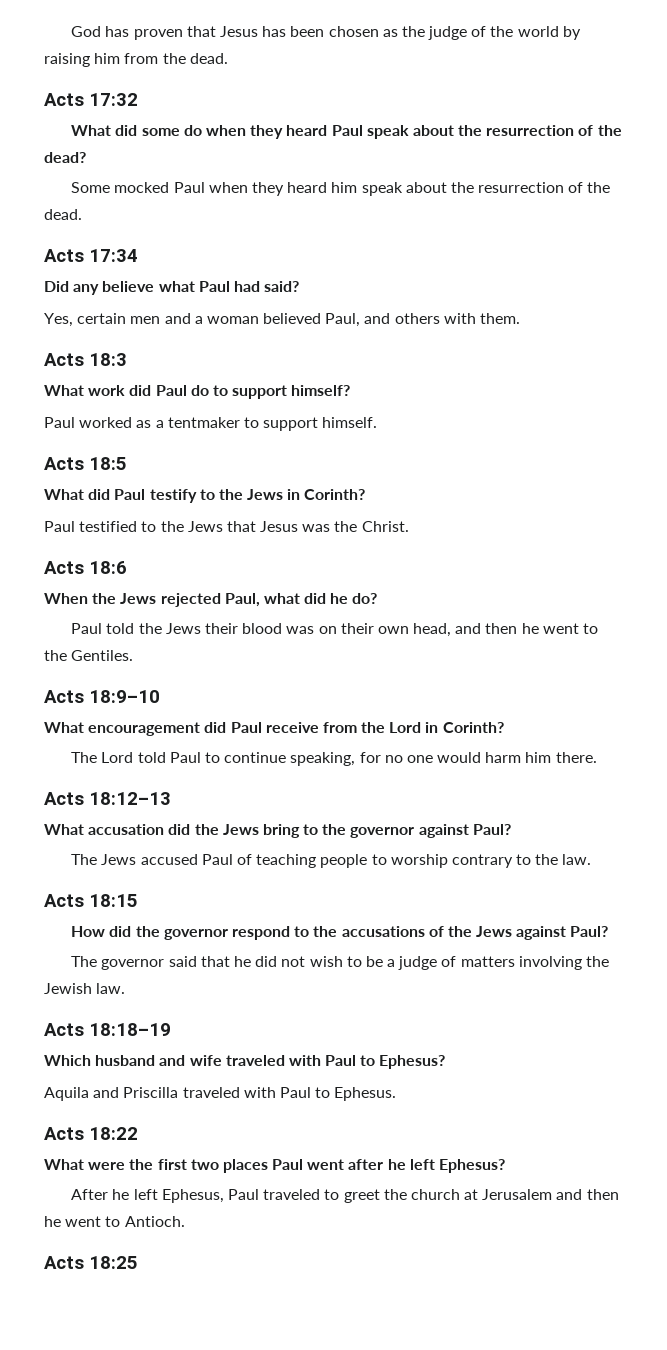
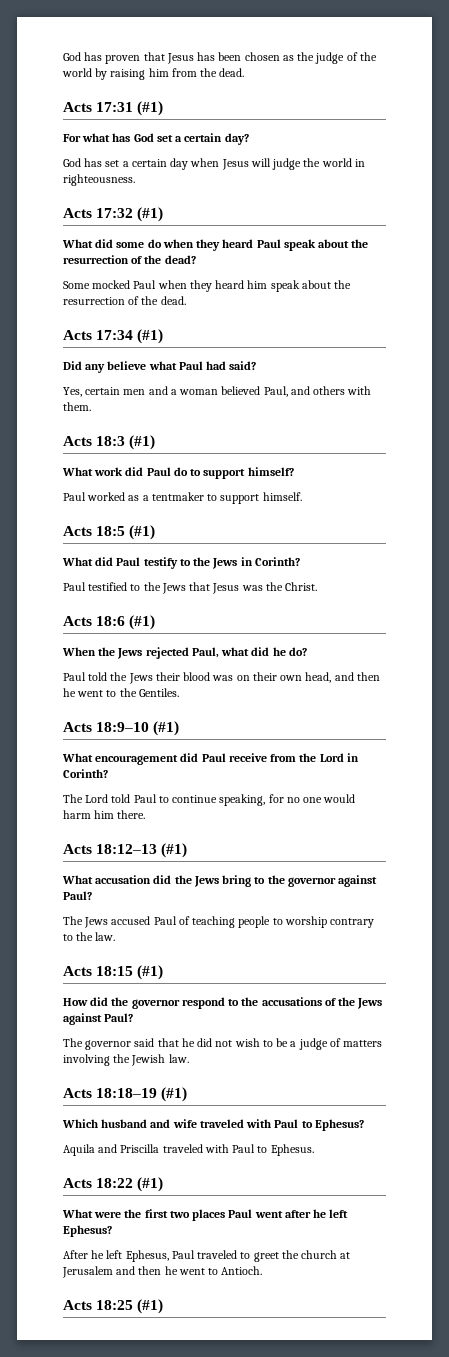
(228, 58) none -> [63,101,164,116] [63,133,249,145] [63,158,365,170] [63,174,135,186] // Acts 17:31 (#1) // For what has God set a certain day? // God has set a certain day when Jesus will judge the world in righteousness.
(138, 99) none -> [137,207,164,222] (#1)
(138, 255) none -> [137,329,164,344] (#1)
(127, 359) none -> [129,435,156,450] (#1)
(127, 463) none -> [129,525,156,540] (#1)
(127, 567) none -> [129,615,156,630] (#1)
(160, 696) none -> [153,721,180,736] (#1)
(171, 798) none -> [161,843,188,858] (#1)
(138, 900) none -> [137,965,164,980] (#1)
(171, 1029) none -> [161,1087,188,1102] (#1)
(138, 1133) none -> [137,1177,164,1192] (#1)
(138, 1262) none -> [137,1299,164,1314] (#1)

